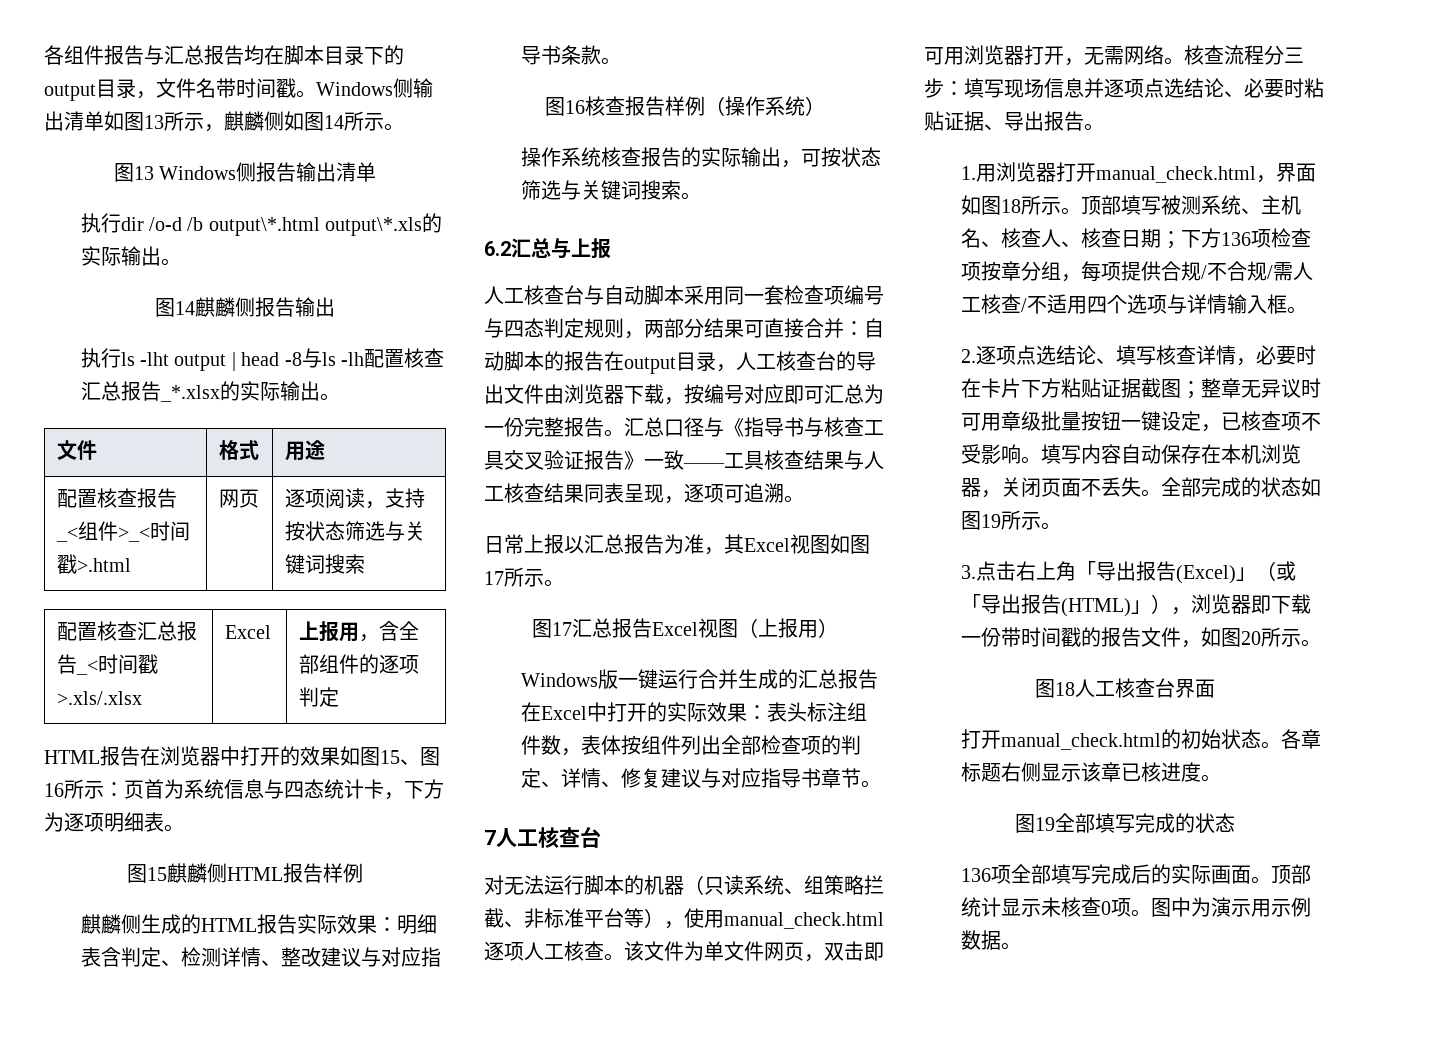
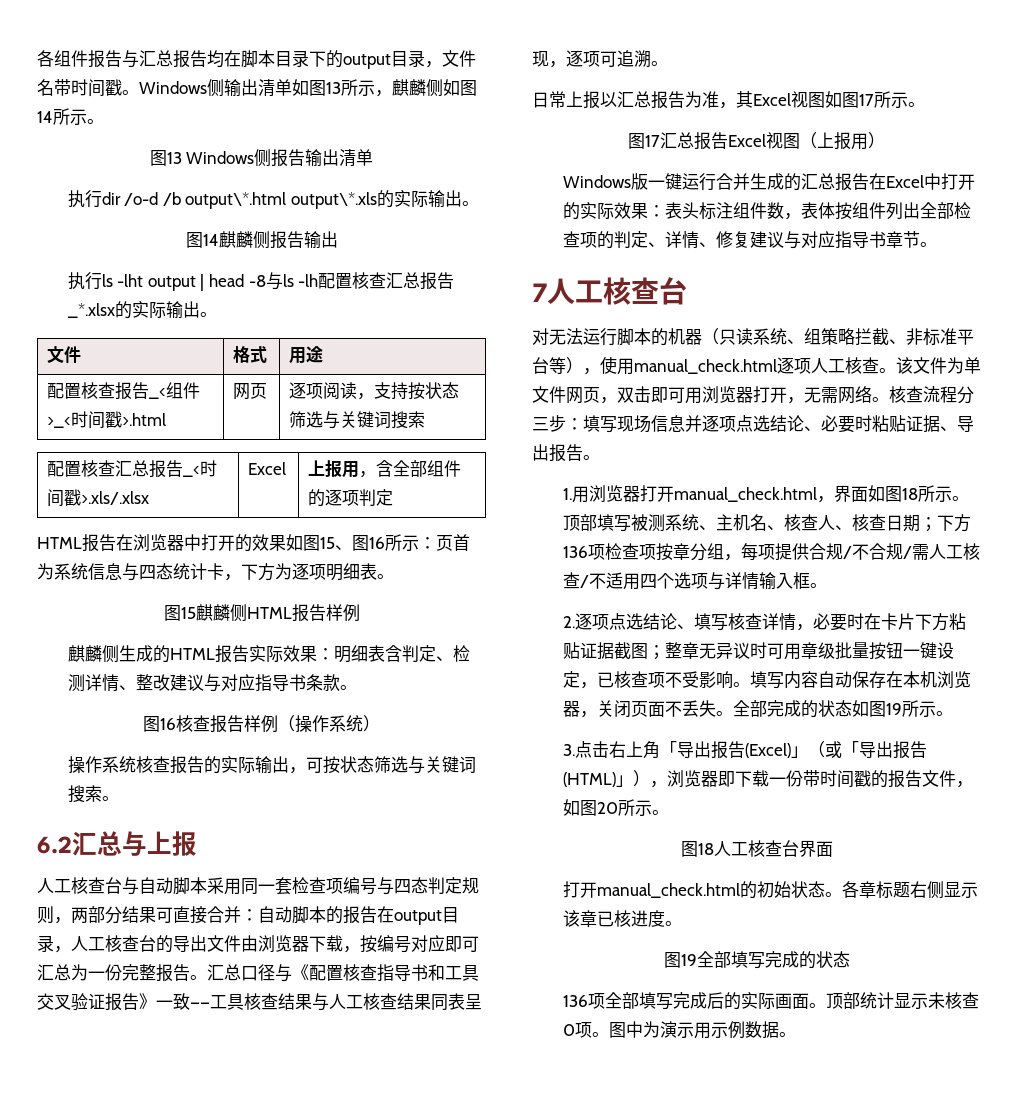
[744,417,864,437] 指导书与核查 -> [309,964,445,982] 配置核查指导书和

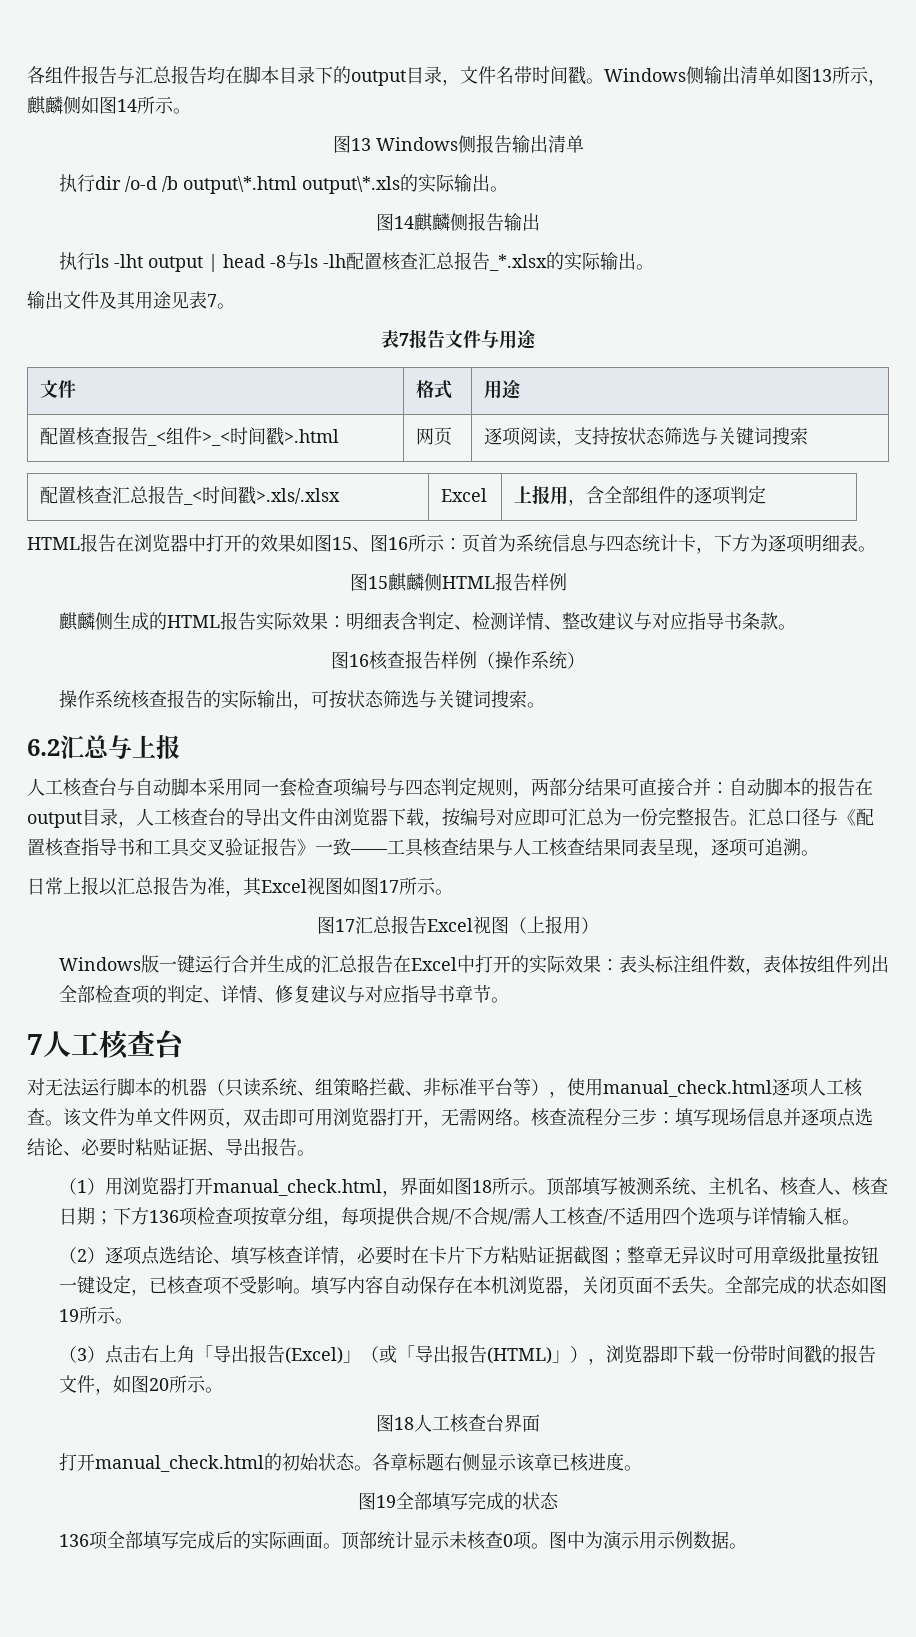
(217, 314) none -> [27,291,235,310] [381,329,536,349] // 输出文件及其用途见表7。 // 表7报告文件与用途
[562,488,572,500] 1. -> [58,1178,105,1195] （1）
[562,616,575,628] 2. -> [58,1247,105,1264] （2）
[562,744,575,756] 3. -> [58,1346,105,1363] （3）

